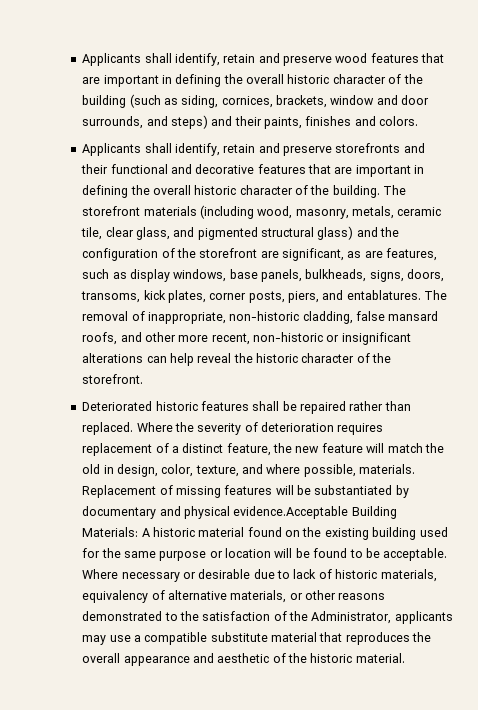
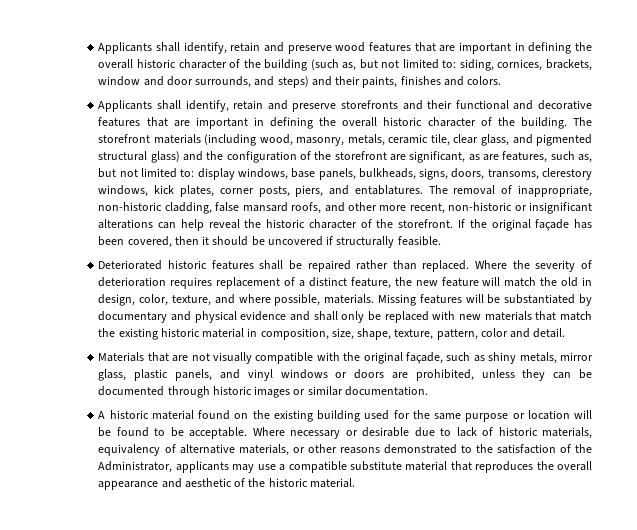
[163,98,178,105] as -> [342,59,457,71] as, but not limited to:
[112,272,127,279] as -> [578,154,593,163] [98,168,195,178] as, but not limited to:
(141, 297) none -> [542,168,593,180] [98,185,149,197] clerestory windows,
(144, 379) none -> [457,219,593,231] [98,236,441,248] If the original façade has been covered, then it should be uncovered if structurally feasible.
[82,485,221,498] Replacement of missing -> [378,294,417,306] Missing
[233,506,397,519] [82,527,139,537] evidence.Acceptable Building Materials: -> [240,311,592,323] [98,328,566,340] [98,352,593,364] [98,369,592,381] [98,386,428,398] evidence and shall only be replaced with new materials that match the existing historic material in composition, size, shape, texture, pattern, color and detail. // Materials that are not visually compatible with the original façade, such as shiny metals, mirror glass, plastic panels, and vinyl windows or doors are prohibited, unless they can be documented through historic images or similar documentation. //

